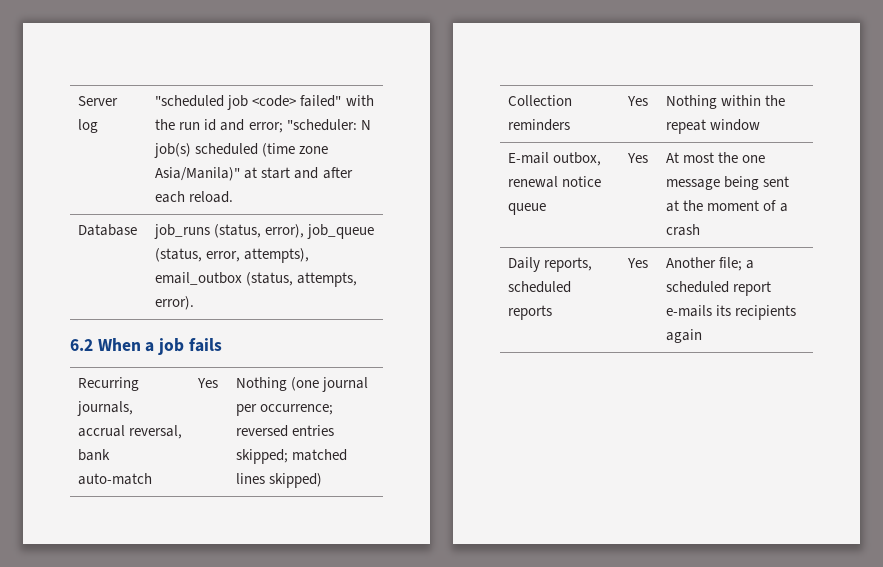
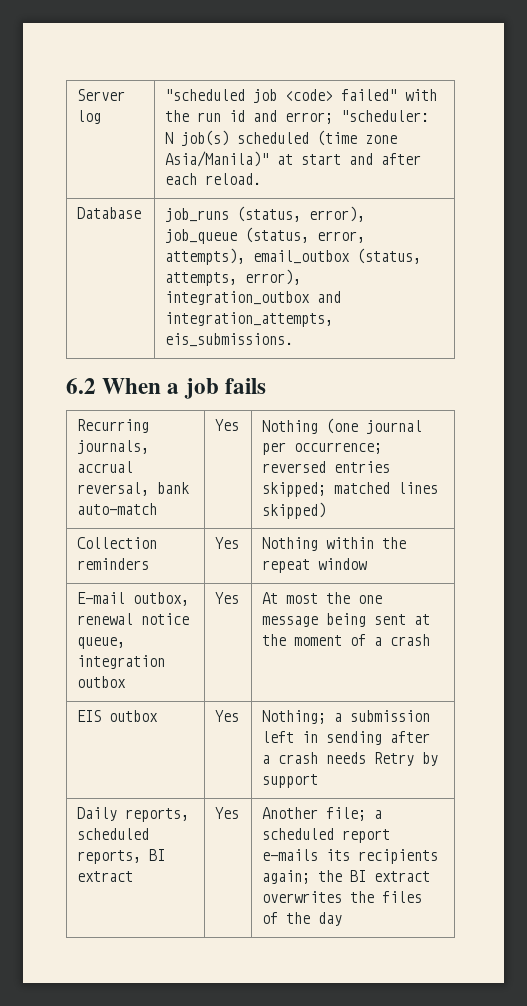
[155,296,195,310] error). -> [245,269,302,285] [165,291,342,305] [165,312,334,327] [165,333,294,347] error), integration_outbox and integration_attempts, eis_submissions.
[508,203,547,215] queue -> [77,637,126,649] [77,655,166,669] [77,676,127,688] queue, integration outbox
(701, 230) none -> [77,710,159,722] [215,710,240,722] [262,710,431,724] [262,731,431,745] [262,752,439,766] [262,774,319,788] // EIS outbox | Yes | Nothing; a submission left in sending after a crash needs Retry by support
[508,305,553,320] reports -> [77,849,166,864] [77,871,134,882] reports, BI extract
[666,329,703,343] again -> [262,870,431,884] [262,891,423,903] [262,912,343,926] again; the BI extract overwrites the files of the day

